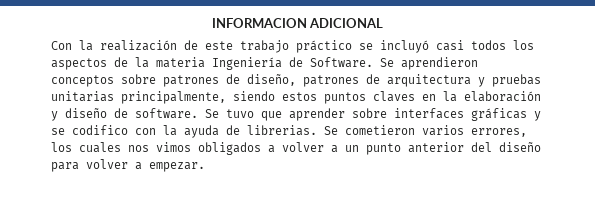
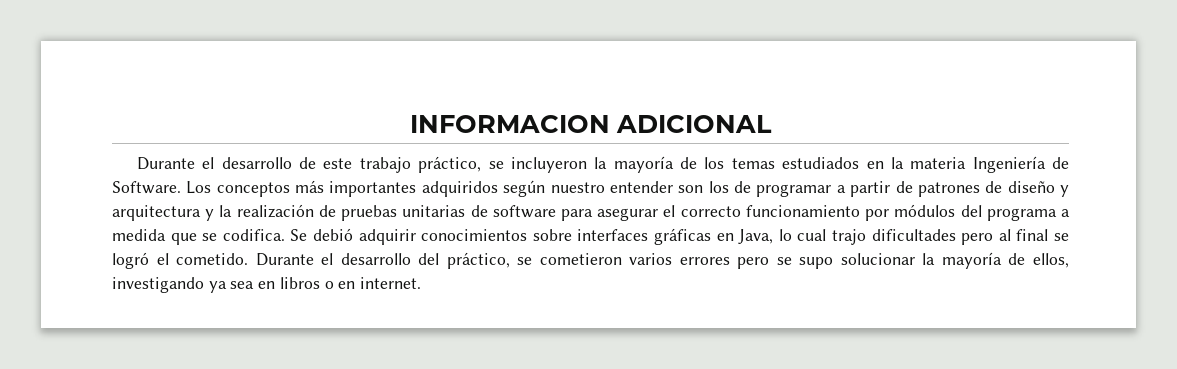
[51,40,534,53] [51,57,128,70] Con la realización de este trabajo práctico se incluyó casi todos los aspectos de -> [136,156,884,173] Durante el desarrollo de este trabajo práctico, se incluyeron la mayoría de los temas estudiados en
[380,57,478,70] [51,74,541,87] [51,91,541,104] [51,108,541,121] [51,125,527,138] [51,142,541,155] [51,159,205,172] Se aprendieron conceptos sobre patrones de diseño, patrones de arquitectura y pruebas unitarias principalmente, siendo estos puntos claves en la elaboración y diseño de software. Se tuvo que aprender sobre interfaces gráficas y se codifico con la ayuda de librerias. Se cometieron varios errores, los cuales nos vimos obligados a volver a un punto anterior del diseño para volver a empezar. -> [186,180,1069,197] [112,204,1070,221] [112,228,1070,245] [112,252,1069,269] [112,277,422,293] Los conceptos más importantes adquiridos según nuestro entender son los de programar a partir de patrones de diseño y arquitectura y la realización de pruebas unitarias de software para asegurar el correcto funcionamiento por módulos del programa a medida que se codifica. Se debió adquirir conocimientos sobre interfaces gráficas en Java, lo cual trajo dificultades pero al final se logró el cometido. Durante el desarrollo del práctico, se cometieron varios errores pero se supo solucionar la mayoría de ellos, investigando ya sea en libros o en internet.

